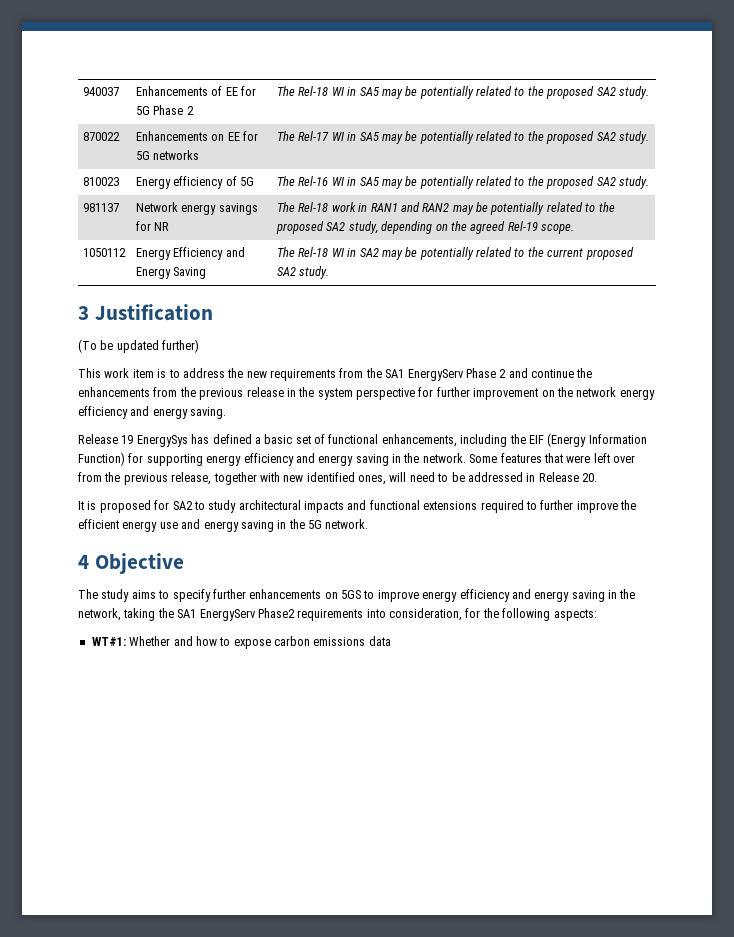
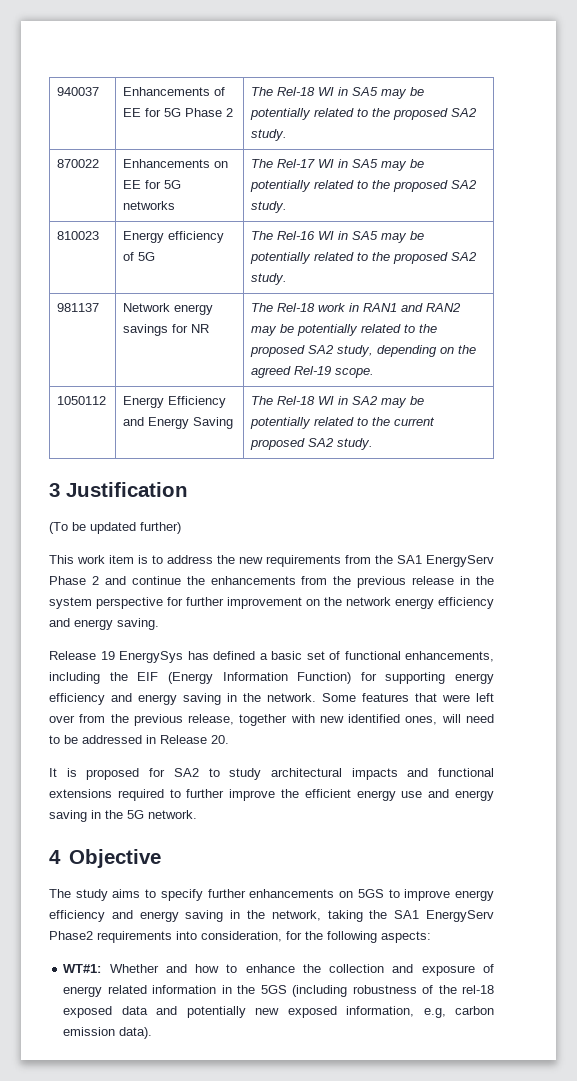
[233,636,391,649] expose carbon emissions data -> [245,964,494,976] [63,985,495,997] [63,1006,494,1018] [63,1027,153,1039] enhance the collection and exposure of energy related information in the 5GS (including robustness of the rel-18 exposed data and potentially new exposed information, e.g, carbon emission data).

